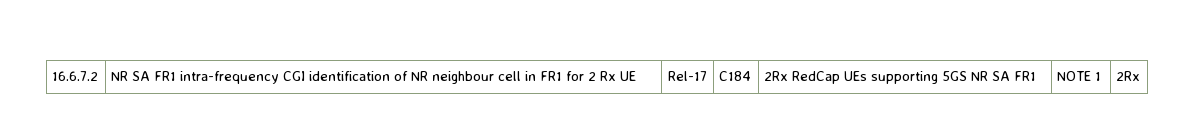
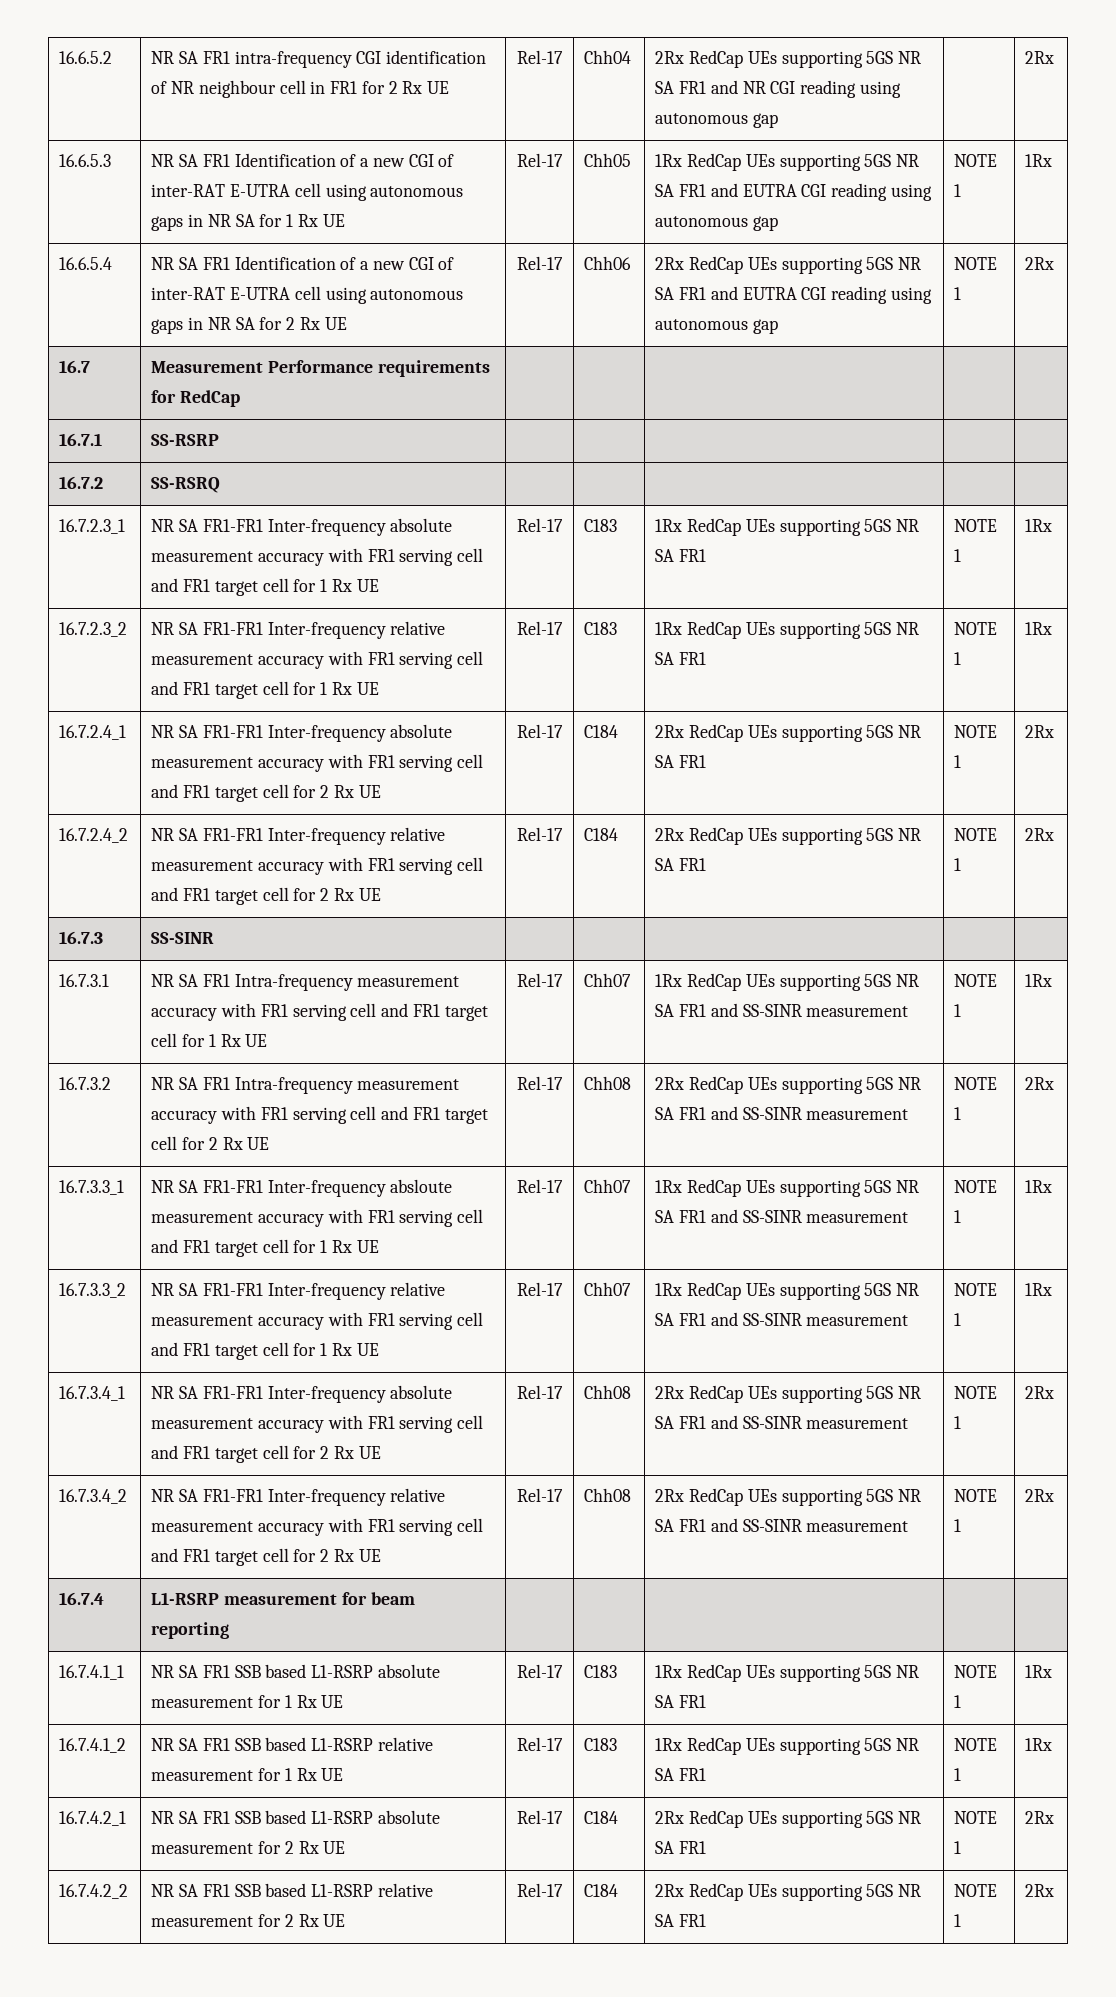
[51,71,98,81] 16.6.7.2 -> [59,51,113,64] 16.6.5.2
(707, 76) none -> [584,50,632,64] [655,50,922,68] [655,80,901,98] [655,113,779,128] [1025,51,1055,64] [59,154,112,167] [151,153,455,167] [151,183,464,201] [151,214,345,231] [517,153,563,167] [584,153,632,167] [655,153,920,171] [655,183,932,201] [655,216,779,231] [954,154,998,167] [954,184,962,197] [1025,154,1053,167] [59,257,113,270] [151,256,455,270] [151,286,464,304] [151,317,347,334] [517,256,563,270] [584,256,632,270] [655,256,922,274] [655,286,932,304] [655,319,779,334] [954,257,998,270] [954,287,962,300] [1025,257,1055,270] [59,360,91,373] [151,360,490,377] [151,390,241,407] [59,433,103,446] [151,434,220,446] [59,476,104,489] [151,477,221,493] [59,519,126,534] [151,518,453,536] [151,548,484,566] [151,578,379,596] [517,518,563,532] [584,519,618,532] [655,518,920,536] [655,549,707,562] [954,519,998,532] [954,549,962,562] [1025,519,1053,532] [59,622,128,637] [151,621,446,639] [151,651,484,669] [151,681,379,699] [517,621,563,635] [584,622,618,635] [655,621,920,639] [655,652,707,665] [954,622,998,635] [954,652,962,665] [1025,622,1053,635] [59,725,127,740] [151,724,453,742] [151,754,484,772] [151,784,381,802] [517,724,563,738] | Chh04 | 2Rx RedCap UEs supporting 5GS NR SA FR1 and NR CGI reading using autonomous gap | | 2Rx // 16.6.5.3 | NR SA FR1 Identification of a new CGI of inter-RAT E-UTRA cell using autonomous gaps in NR SA for 1 Rx UE | Rel-17 | Chh05 | 1Rx RedCap UEs supporting 5GS NR SA FR1 and EUTRA CGI reading using autonomous gap | NOTE 1 | 1Rx // 16.6.5.4 | NR SA FR1 Identification of a new CGI of inter-RAT E-UTRA cell using autonomous gaps in NR SA for 2 Rx UE | Rel-17 | Chh06 | 2Rx RedCap UEs supporting 5GS NR SA FR1 and EUTRA CGI reading using autonomous gap | NOTE 1 | 2Rx // 16.7 | Measurement Performance requirements for RedCap | | | | | // 16.7.1 | SS-RSRP | | | | | // 16.7.2 | SS-RSRQ | | | | | // 16.7.2.3_1 | NR SA FR1-FR1 Inter-frequency absolute measurement accuracy with FR1 serving cell and FR1 target cell for 1 Rx UE | Rel-17 | C183 | 1Rx RedCap UEs supporting 5GS NR SA FR1 | NOTE 1 | 1Rx // 16.7.2.3_2 | NR SA FR1-FR1 Inter-frequency relative measurement accuracy with FR1 serving cell and FR1 target cell for 1 Rx UE | Rel-17 | C183 | 1Rx RedCap UEs supporting 5GS NR SA FR1 | NOTE 1 | 1Rx // 16.7.2.4_1 | NR SA FR1-FR1 Inter-frequency absolute measurement accuracy with FR1 serving cell and FR1 target cell for 2 Rx UE | Rel-17
(1140, 76) none -> [59,828,129,843] [151,827,446,845] [151,857,484,875] [151,887,381,905] [517,827,563,841] [584,828,619,841] [655,827,922,845] [655,858,707,871] [954,828,998,841] [954,858,962,871] [1025,828,1055,841] [59,931,104,944] [151,932,215,944] [59,974,110,987] [151,974,460,991] [151,1003,488,1021] [151,1033,268,1047] [517,973,563,987] [584,973,632,987] [655,973,920,991] [655,1003,909,1017] [954,974,998,987] [954,1004,962,1017] [1025,974,1053,987] [59,1077,112,1090] [151,1077,460,1094] [151,1106,488,1124] [151,1136,270,1150] [517,1076,563,1090] [584,1076,632,1090] [655,1076,922,1094] [655,1106,909,1120] [954,1077,998,1090] [954,1107,962,1120] [1025,1077,1055,1090] [59,1180,125,1195] [151,1179,453,1197] [151,1209,484,1227] [151,1239,379,1257] [517,1179,563,1193] [584,1179,632,1193] [655,1179,920,1197] [655,1209,909,1223] [954,1180,998,1193] [954,1210,962,1223] [1025,1180,1053,1193] [59,1283,127,1298] [151,1282,446,1300] [151,1312,484,1330] [151,1342,379,1360] [517,1282,563,1296] [584,1282,632,1296] [655,1282,920,1300] [655,1312,909,1326] [954,1283,998,1296] [954,1313,962,1326] [1025,1283,1053,1296] [59,1386,126,1401] [151,1385,453,1403] [151,1415,484,1433] [151,1445,381,1463] [517,1385,563,1399] [584,1385,632,1399] [655,1385,922,1403] [655,1415,909,1429] [954,1386,998,1399] [954,1416,962,1429] [1025,1386,1055,1399] [59,1489,128,1504] [151,1488,446,1506] [151,1518,484,1536] [151,1548,381,1566] [517,1488,563,1502] [584,1488,632,1502] [655,1488,922,1506] [655,1518,909,1532] [954,1489,998,1502] [954,1519,962,1532] [1025,1489,1055,1502] [59,1592,105,1605] [151,1592,415,1605] [151,1622,230,1639] [59,1665,125,1680] [151,1664,440,1678] [151,1695,344,1708] [517,1664,563,1678] [584,1665,618,1678] [655,1664,920,1682] [655,1695,707,1708] [954,1665,998,1678] [954,1695,962,1708] [1025,1665,1053,1678] [59,1738,127,1753] [151,1737,433,1751] [151,1768,344,1781] [517,1737,563,1751] [584,1738,618,1751] [655,1737,920,1755] [655,1768,707,1781] [954,1738,998,1751] [954,1768,962,1781] [1025,1738,1053,1751] [59,1811,127,1826] [151,1810,440,1824] [151,1841,346,1854] [517,1810,563,1824] [584,1811,619,1824] [655,1810,922,1828] [655,1841,707,1854] [954,1811,998,1824] [954,1841,962,1854] [1025,1811,1055,1824] [59,1884,129,1899] [151,1883,433,1897] [151,1914,346,1927] [517,1883,563,1897] [584,1884,619,1897] [655,1883,922,1901] [655,1914,707,1927] [954,1884,998,1897] [954,1914,962,1927] [1025,1884,1055,1897] // 16.7.2.4_2 | NR SA FR1-FR1 Inter-frequency relative measurement accuracy with FR1 serving cell and FR1 target cell for 2 Rx UE | Rel-17 | C184 | 2Rx RedCap UEs supporting 5GS NR SA FR1 | NOTE 1 | 2Rx // 16.7.3 | SS-SINR | | | | | // 16.7.3.1 | NR SA FR1 Intra-frequency measurement accuracy with FR1 serving cell and FR1 target cell for 1 Rx UE | Rel-17 | Chh07 | 1Rx RedCap UEs supporting 5GS NR SA FR1 and SS-SINR measurement | NOTE 1 | 1Rx // 16.7.3.2 | NR SA FR1 Intra-frequency measurement accuracy with FR1 serving cell and FR1 target cell for 2 Rx UE | Rel-17 | Chh08 | 2Rx RedCap UEs supporting 5GS NR SA FR1 and SS-SINR measurement | NOTE 1 | 2Rx // 16.7.3.3_1 | NR SA FR1-FR1 Inter-frequency absloute measurement accuracy with FR1 serving cell and FR1 target cell for 1 Rx UE | Rel-17 | Chh07 | 1Rx RedCap UEs supporting 5GS NR SA FR1 and SS-SINR measurement | NOTE 1 | 1Rx // 16.7.3.3_2 | NR SA FR1-FR1 Inter-frequency relative measurement accuracy with FR1 serving cell and FR1 target cell for 1 Rx UE | Rel-17 | Chh07 | 1Rx RedCap UEs supporting 5GS NR SA FR1 and SS-SINR measurement | NOTE 1 | 1Rx // 16.7.3.4_1 | NR SA FR1-FR1 Inter-frequency absolute measurement accuracy with FR1 serving cell and FR1 target cell for 2 Rx UE | Rel-17 | Chh08 | 2Rx RedCap UEs supporting 5GS NR SA FR1 and SS-SINR measurement | NOTE 1 | 2Rx // 16.7.3.4_2 | NR SA FR1-FR1 Inter-frequency relative measurement accuracy with FR1 serving cell and FR1 target cell for 2 Rx UE | Rel-17 | Chh08 | 2Rx RedCap UEs supporting 5GS NR SA FR1 and SS-SINR measurement | NOTE 1 | 2Rx // 16.7.4 | L1-RSRP measurement for beam reporting | | | | | // 16.7.4.1_1 | NR SA FR1 SSB based L1-RSRP absolute measurement for 1 Rx UE | Rel-17 | C183 | 1Rx RedCap UEs supporting 5GS NR SA FR1 | NOTE 1 | 1Rx // 16.7.4.1_2 | NR SA FR1 SSB based L1-RSRP relative measurement for 1 Rx UE | Rel-17 | C183 | 1Rx RedCap UEs supporting 5GS NR SA FR1 | NOTE 1 | 1Rx // 16.7.4.2_1 | NR SA FR1 SSB based L1-RSRP absolute measurement for 2 Rx UE | Rel-17 | C184 | 2Rx RedCap UEs supporting 5GS NR SA FR1 | NOTE 1 | 2Rx // 16.7.4.2_2 | NR SA FR1 SSB based L1-RSRP relative measurement for 2 Rx UE | Rel-17 | C184 | 2Rx RedCap UEs supporting 5GS NR SA FR1 | NOTE 1 | 2Rx

